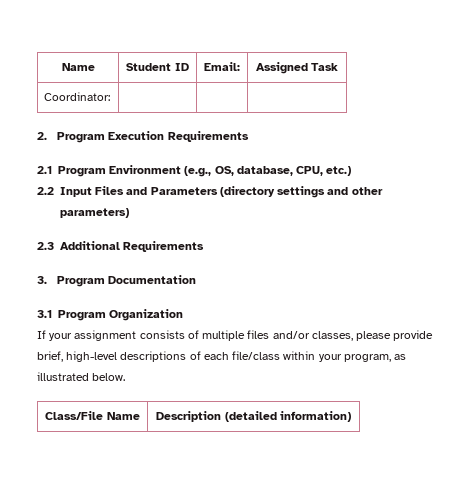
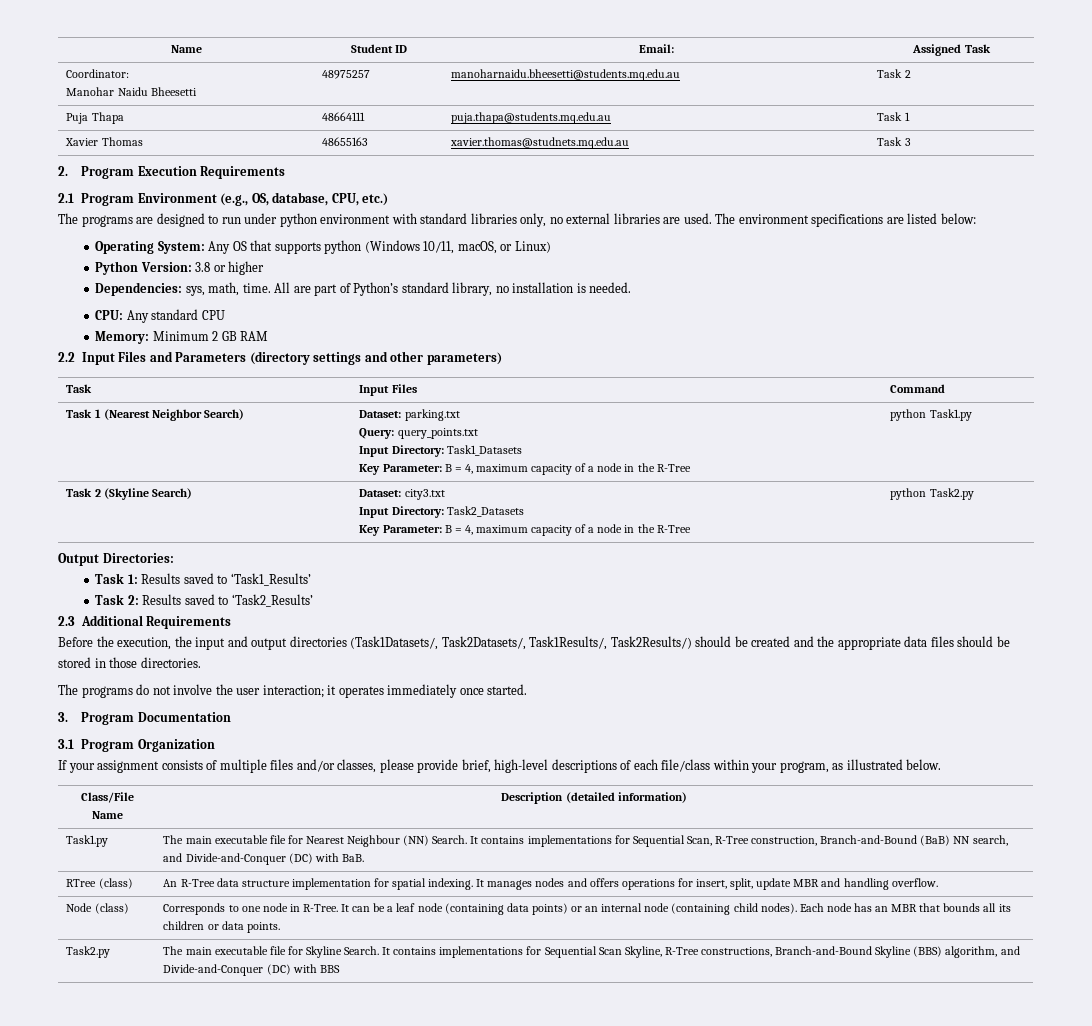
(111, 96) | | | -> [66,87,197,96] [322,70,371,79] [451,69,681,81] [877,69,911,78] [66,112,124,124] [322,112,366,121] [451,112,612,124] [877,112,910,121] [65,137,143,146] [322,137,369,146] [450,137,630,149] [877,137,911,146] // Manohar Naidu Bheesetti | 48975257 | manoharnaidu.bheesetti@students.mq.edu.au | Task 2 // Puja Thapa | 48664111 | puja.thapa@students.mq.edu.au | Task 1 // Xavier Thomas | 48655163 | xavier.thomas@studnets.mq.edu.au | Task 3
(352, 171) none -> [58,213,976,227] [95,240,551,254] [95,261,265,275] [95,282,632,296] [95,309,225,323] [95,331,269,344] // The programs are designed to run under python environment with standard libraries only, no external libraries are used. The environment specifications are listed below: // Operating System: Any OS that supports python (Windows 10/11, macOS, or Linux) // Python Version: 3.8 or higher // Dependencies: sys, math, time. All are part of Python’s standard library, no installation is needed. // CPU: Any standard CPU // Memory: Minimum 2 GB RAM
[37,241,205,252] // 2.3 Additional Requirements -> [66,384,93,393] [359,384,417,396] [890,384,946,393] [66,409,244,421] [359,409,460,421] [359,428,478,439] [359,445,522,457] [359,463,691,475] [890,409,972,421] [66,488,192,500] [359,489,445,500] [359,506,524,518] [359,524,691,536] [890,488,974,500] [58,553,174,566] [95,573,311,586] [95,594,313,607] [58,615,232,629] [58,636,1010,650] [58,657,201,668] [58,684,528,698] // Task | Input Files | Command // Task 1 (Nearest Neighbor Search) | Dataset: parking.txt // Query: query_points.txt // Input Directory: Task1_Datasets // Key Parameter: B = 4, maximum capacity of a node in the R-Tree | python Task1.py // Task 2 (Skyline Search) | Dataset: city3.txt // Input Directory: Task2_Datasets // Key Parameter: B = 4, maximum capacity of a node in the R-Tree | python Task2.py // Output Directories: // Task 1: Results saved to ‘Task1_Results’ // Task 2: Results saved to ‘Task2_Results’ // 2.3 Additional Requirements // Before the execution, the input and output directories (Task1Datasets/, Task2Datasets/, Task1Results/, Task2Results/) should be created and the appropriate data files should be stored in those directories. // The programs do not involve the user interaction; it operates immediately once started.
(351, 416) none -> [66,835,109,847] [163,835,1008,847] [163,853,364,865] [66,878,133,889] [163,878,938,890] [66,903,129,914] [163,903,1011,915] [163,921,280,933] [66,946,111,958] [163,946,1020,958] [163,964,340,976] // Task1.py | The main executable file for Nearest Neighbour (NN) Search. It contains implementations for Sequential Scan, R-Tree construction, Branch-and-Bound (BaB) NN search, and Divide-and-Conquer (DC) with BaB. // RTree (class) | An R-Tree data structure implementation for spatial indexing. It manages nodes and offers operations for insert, split, update MBR and handling overflow. // Node (class) | Corresponds to one node in R-Tree. It can be a leaf node (containing data points) or an internal node (containing child nodes). Each node has an MBR that bounds all its children or data points. // Task2.py | The main executable file for Skyline Search. It contains implementations for Sequential Scan Skyline, R-Tree constructions, Branch-and-Bound Skyline (BBS) algorithm, and Divide-and-Conquer (DC) with BBS

